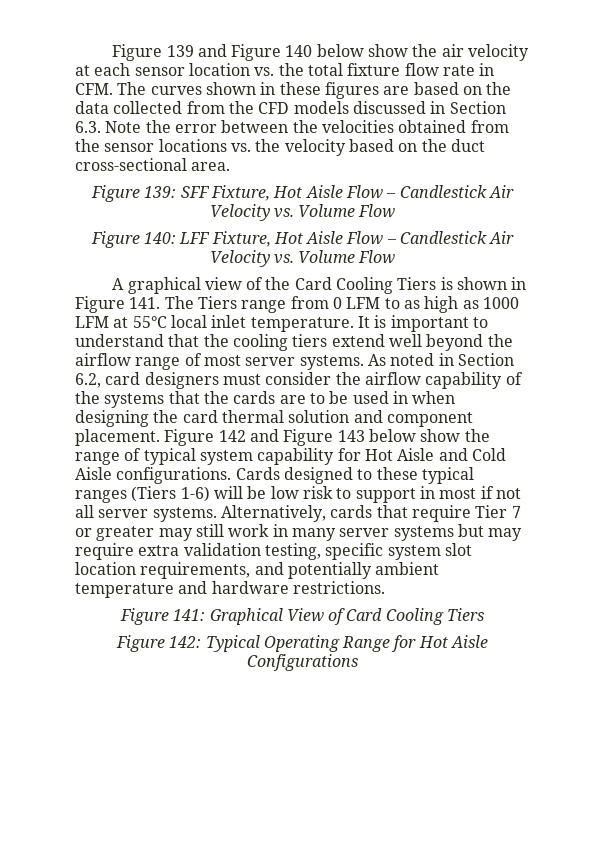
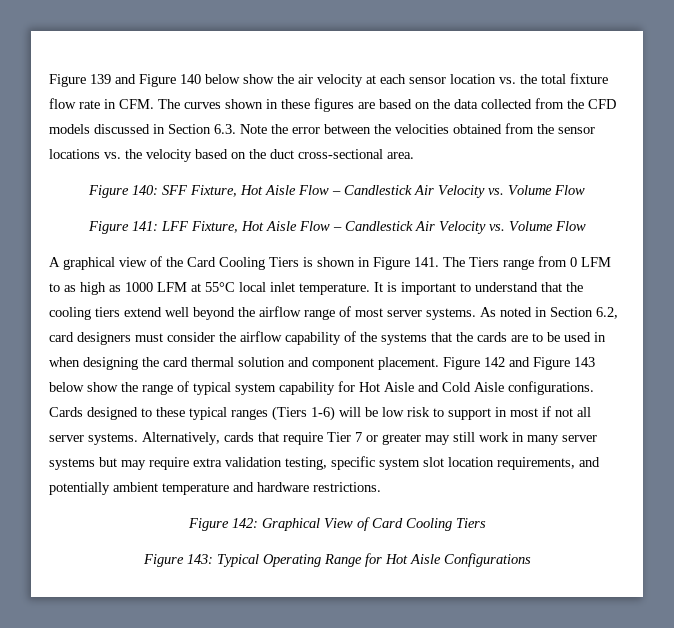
[144,186,177,198] 139: -> [132,185,158,195] 140:
[143,232,176,244] 140: -> [131,221,158,231] 141:
[173,609,206,621] 141: -> [231,518,258,528] 142:
[169,636,202,648] 142: -> [186,554,213,564] 143:

